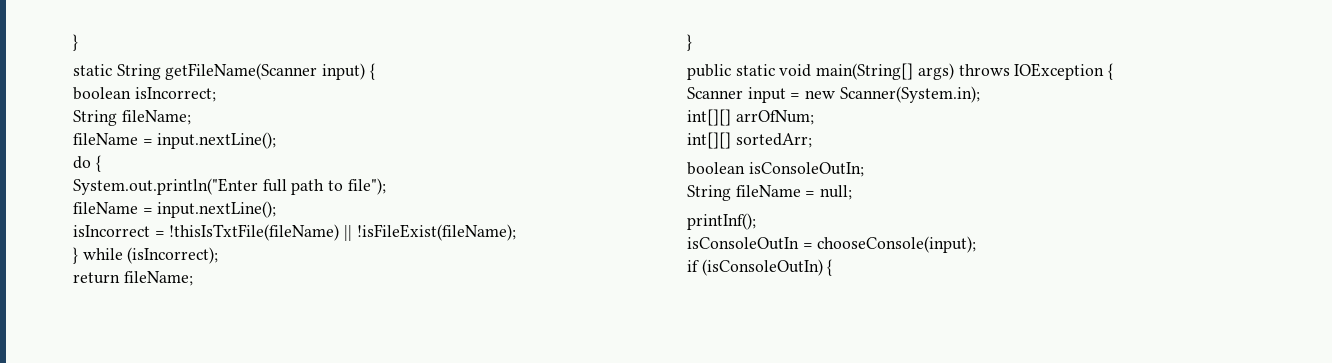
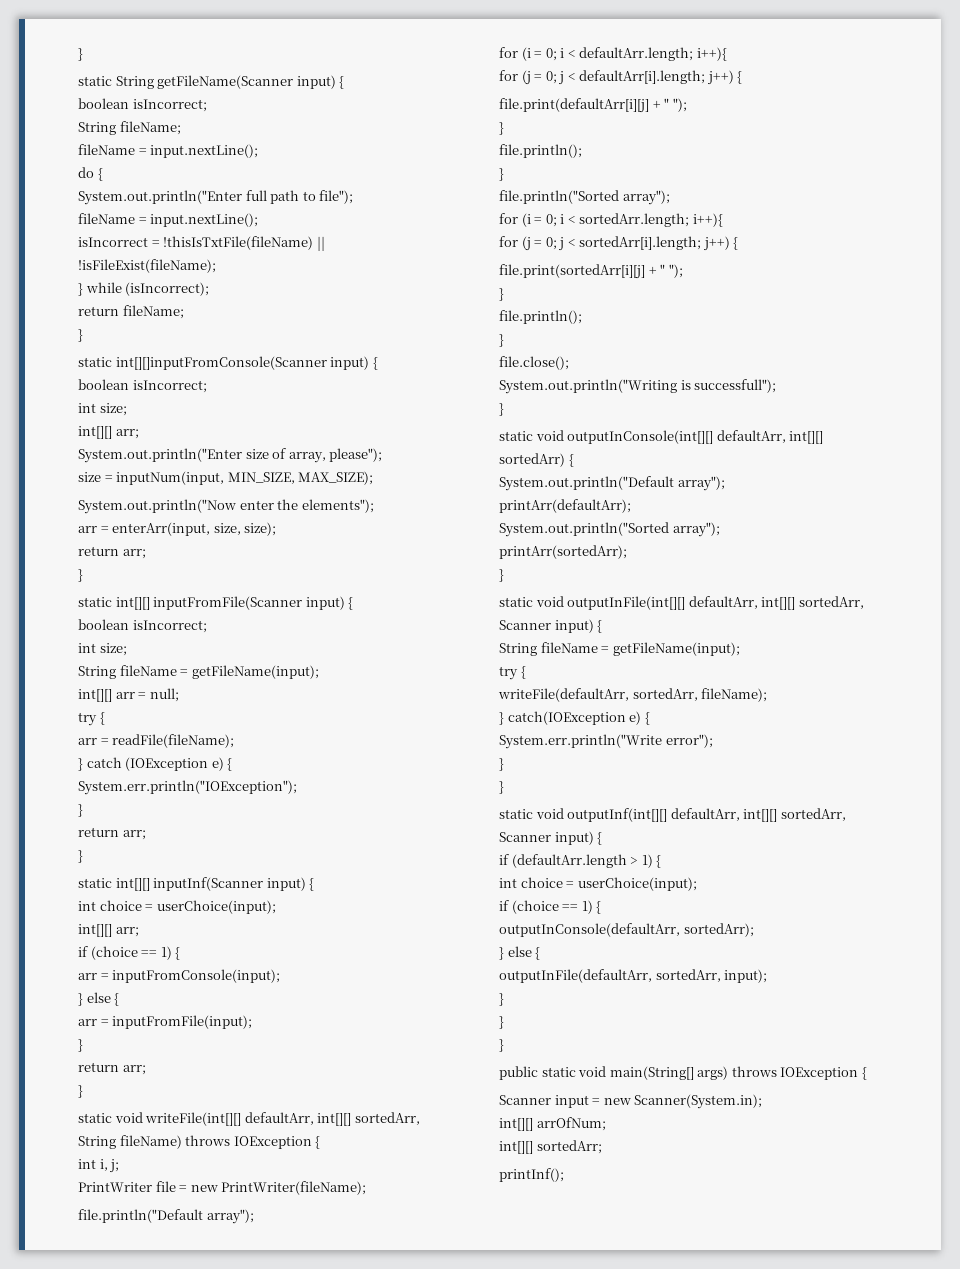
(692, 42) none -> [78,356,378,370] [78,379,207,393] [78,403,127,416] [78,426,139,439] [78,448,383,463] [78,471,374,485] [78,499,374,514] [78,522,277,536] [78,546,146,559] [78,569,83,582] [78,596,354,610] [78,619,207,633] [78,643,127,656] [78,665,319,679] [78,688,179,702] [78,712,105,726] [78,734,235,748] [78,757,233,771] [78,780,297,795] [78,804,83,817] [78,827,146,840] [78,850,83,863] [78,877,315,891] [78,900,276,914] [78,924,139,937] [78,946,181,960] [78,969,281,983] [78,992,120,1006] [78,1015,253,1029] [78,1039,83,1052] [78,1062,146,1075] [78,1085,83,1098] [78,1112,420,1126] [78,1135,321,1149] [78,1159,120,1173] [78,1181,367,1195] [78,1209,254,1224] [499,47,727,61] [499,70,743,85] [499,98,687,113] [499,122,504,135] [499,144,582,158] [499,168,504,181] [499,190,670,205] [499,213,723,227] [499,236,739,251] [499,264,683,279] [499,288,504,301] [499,310,582,324] [499,334,504,347] [499,356,569,370] [499,379,777,394] [499,403,504,416] [499,430,824,444] [499,453,574,467] [499,476,725,491] [499,499,631,513] [499,522,720,537] [499,545,627,559] [499,569,504,582] [499,596,864,610] [499,619,603,633] [499,642,740,656] [499,666,526,680] [498,688,768,702] [499,711,650,725] [499,734,713,749] [499,758,504,771] [499,781,504,794] [499,808,846,822] [499,831,603,845] [499,854,662,868] [499,877,697,891] [499,900,602,914] [499,923,754,937] [499,946,541,960] [499,969,768,983] [499,993,504,1006] [499,1016,504,1029] [499,1039,504,1052] // static int[][]inputFromConsole(Scanner input) { // boolean isIncorrect; // int size; // int[][] arr; // System.out.println("Enter size of array, please"); // size = inputNum(input, MIN_SIZE, MAX_SIZE); // System.out.println("Now enter the elements"); // arr = enterArr(input, size, size); // return arr; // } // static int[][] inputFromFile(Scanner input) { // boolean isIncorrect; // int size; // String fileName = getFileName(input); // int[][] arr = null; // try { // arr = readFile(fileName); // } catch (IOException e) { // System.err.println("IOException"); // } // return arr; // } // static int[][] inputInf(Scanner input) { // int choice = userChoice(input); // int[][] arr; // if (choice == 1) { // arr = inputFromConsole(input); // } else { // arr = inputFromFile(input); // } // return arr; // } // static void writeFile(int[][] defaultArr, int[][] sortedArr, String fileName) throws IOException { // int i, j; // PrintWriter file = new PrintWriter(fileName); // file.println("Default array"); // for (i = 0; i < defaultArr.length; i++){ // for (j = 0; j < defaultArr[i].length; j++) { // file.print(defaultArr[i][j] + " "); // } // file.println(); // } // file.println("Sorted array"); // for (i = 0; i < sortedArr.length; i++){ // for (j = 0; j < sortedArr[i].length; j++) { // file.print(sortedArr[i][j] + " "); // } // file.println(); // } // file.close(); // System.out.println("Writing is successfull"); // } // static void outputInConsole(int[][] defaultArr, int[][] sortedArr) { // System.out.println("Default array"); // printArr(defaultArr); // System.out.println("Sorted array"); // printArr(sortedArr); // } // static void outputInFile(int[][] defaultArr, int[][] sortedArr, Scanner input) { // String fileName = getFileName(input); // try { // writeFile(defaultArr, sortedArr, fileName); // } catch(IOException e) { // System.err.println("Write error"); // } // } // static void outputInf(int[][] defaultArr, int[][] sortedArr, Scanner input) { // if (defaultArr.length > 1) { // int choice = userChoice(input); // if (choice == 1) { // outputInConsole(defaultArr, sortedArr); // } else { // outputInFile(defaultArr, sortedArr, input); // } // } // }
[687,162,864,177] [687,185,853,201] [687,213,756,230] [687,236,977,253] [687,259,833,276] boolean isConsoleOutIn; // String fileName = null; // printInf(); // isConsoleOutIn = chooseConsole(input); // if (isConsoleOutIn) { -> [499,1168,564,1182] printInf();

